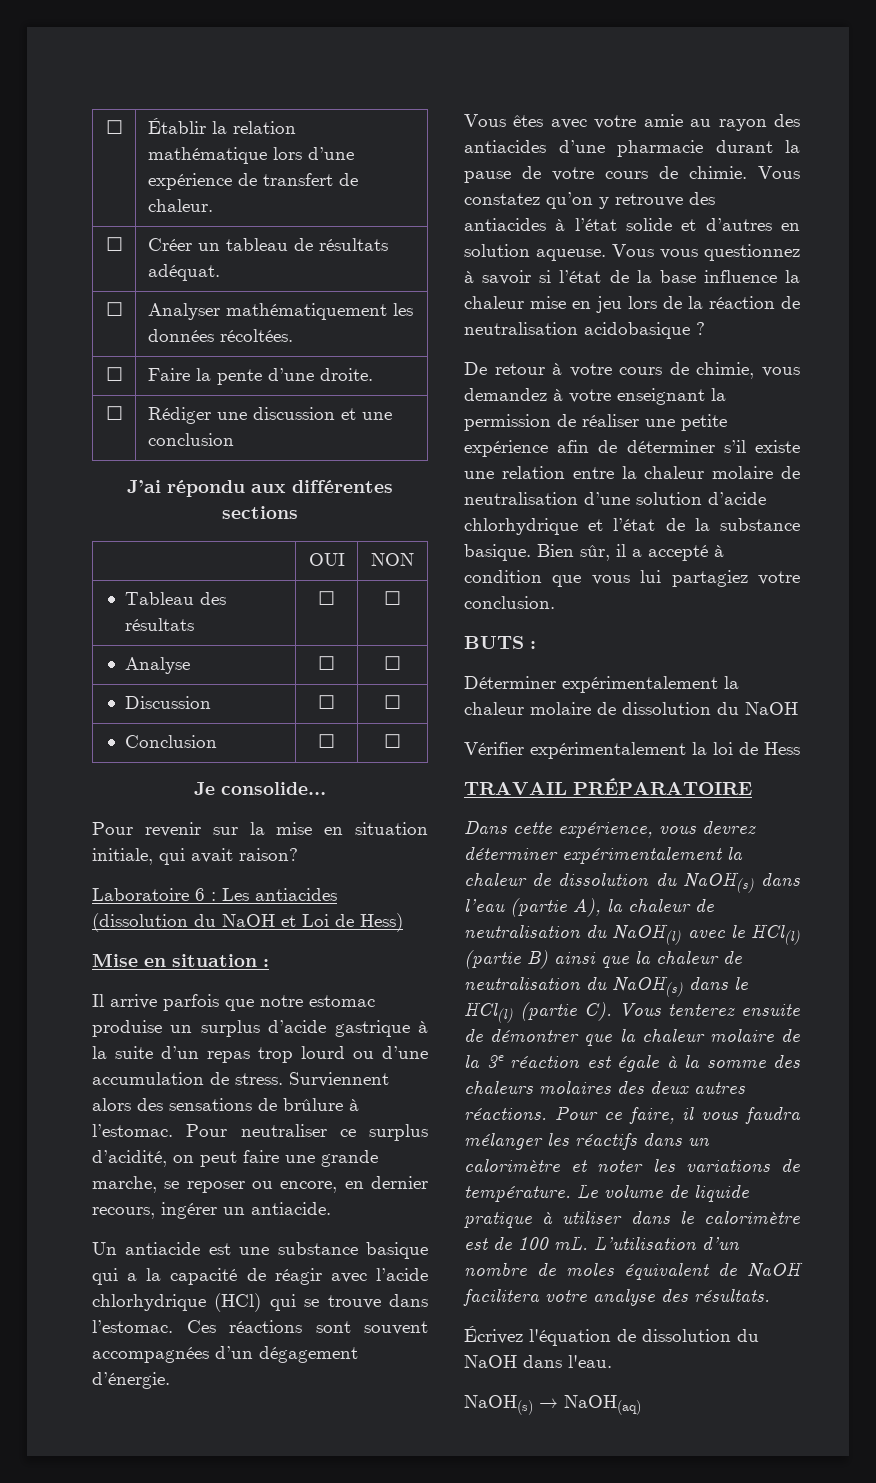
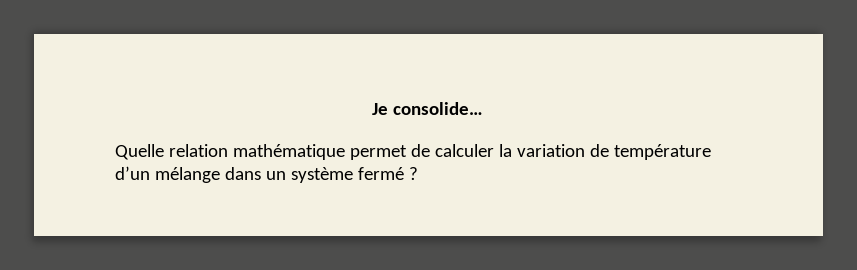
[105,120,123,134] [147,118,296,134] [147,147,354,164] [147,173,358,190] [147,199,213,212] [105,237,123,251] [147,238,388,251] [147,264,220,281] [105,302,123,316] [147,303,413,320] [147,329,293,342] [105,367,123,381] [147,368,373,385] [105,406,123,420] [147,407,392,424] [147,433,234,446] [127,480,393,497] [222,506,298,519] [308,553,345,566] [371,553,414,566] [125,592,227,605] [125,618,195,631] [318,591,335,605] [384,591,401,605] [125,657,191,674] [318,656,335,670] [384,656,401,670] [125,696,212,709] [318,695,335,709] [384,695,401,709] [125,735,218,748] [318,734,335,748] [384,734,401,748] [194,782,326,795] [92,822,428,837] [92,848,298,865] [92,888,337,901] [92,913,403,932] [92,953,269,967] [92,994,375,1011] [92,1020,428,1037] [92,1046,428,1063] [92,1072,389,1087] [92,1098,359,1111] [92,1124,428,1141] [92,1150,378,1167] [92,1176,428,1193] [92,1202,331,1219] [92,1242,428,1259] [92,1268,428,1285] [92,1293,428,1312] [92,1320,428,1335] [92,1346,358,1363] [92,1372,170,1389] [464,114,800,131] [464,140,800,157] [464,166,800,183] [464,192,715,209] [464,218,800,231] [464,244,800,261] [464,270,800,285] [464,296,800,313] [464,322,705,339] [464,362,800,379] [464,388,726,405] [464,414,727,431] [464,440,800,457] [464,466,800,479] [464,492,766,505] [464,518,800,535] [464,544,724,561] [464,570,800,587] [464,596,555,609] [464,636,536,649] [464,676,739,693] [464,702,798,715] [464,742,800,759] [464,778,752,795] [464,821,756,838] [464,847,743,864] [464,872,800,893] [464,898,714,917] [464,924,800,945] [464,950,742,969] [464,976,748,997] [464,1002,800,1023] [464,1029,800,1046] [464,1055,800,1072] [464,1081,745,1094] [464,1106,801,1124] [464,1133,710,1150] [464,1159,800,1172] [464,1184,749,1202] [464,1211,800,1228] [464,1236,740,1251] [464,1262,803,1280] [463,1289,770,1306] [464,1326,759,1346] [464,1355,612,1368] [464,1395,641,1415] ☐ | Établir la relation mathématique lors d’une expérience de transfert de chaleur. // ☐ | Créer un tableau de résultats adéquat. // ☐ | Analyser mathématiquement les données récoltées. // ☐ | Faire la pente d’une droite. // ☐ | Rédiger une discussion et une conclusion // J’ai répondu aux différentes sections // | OUI | NON // Tableau des résultats | ☐ | ☐ // Analyse | ☐ | ☐ // Discussion | ☐ | ☐ // Conclusion | ☐ | ☐ // Je consolide… // Pour revenir sur la mise en situation initiale, qui avait raison? // Laboratoire 6 : Les antiacides (dissolution du NaOH et Loi de Hess) // Mise en situation : // Il arrive parfois que notre estomac produise un surplus d’acide gastrique à la suite d’un repas trop lourd ou d’une accumulation de stress. Surviennent alors des sensations de brûlure à l’estomac. Pour neutraliser ce surplus d’acidité, on peut faire une grande marche, se reposer ou encore, en dernier recours, ingérer un antiacide. // Un antiacide est une substance basique qui a la capacité de réagir avec l’acide chlorhydrique (HCl) qui se trouve dans l’estomac. Ces réactions sont souvent accompagnées d’un dégagement d’énergie. // Vous êtes avec votre amie au rayon des antiacides d’une pharmacie durant la pause de votre cours de chimie. Vous constatez qu’on y retrouve des antiacides à l’état solide et d’autres en solution aqueuse. Vous vous questionnez à savoir si l’état de la base influence la chaleur mise en jeu lors de la réaction de neutralisation acidobasique ? // De retour à votre cours de chimie, vous demandez à votre enseignant la permission de réaliser une petite expérience afin de déterminer s’il existe une relation entre la chaleur molaire de neutralisation d’une solution d’acide chlorhydrique et l’état de la substance basique. Bien sûr, il a accepté à condition que vous lui partagiez votre conclusion. // BUTS : // Déterminer expérimentalement la chaleur molaire de dissolution du NaOH // Vérifier expérimentalement la loi de Hess // TRAVAIL PRÉPARATOIRE // Dans cette expérience, vous devrez déterminer expérimentalement la chaleur de dissolution du NaOH(s) dans l’eau (partie A), la chaleur de neutralisation du NaOH(l) avec le HCl(l) (partie B) ainsi que la chaleur de neutralisation du NaOH(s) dans le HCl(l) (partie C). Vous tenterez ensuite de démontrer que la chaleur molaire de la 3e réaction est égale à la somme des chaleurs molaires des deux autres réactions. Pour ce faire, il vous faudra mélanger les réactifs dans un calorimètre et noter les variations de température. Le volume de liquide pratique à utiliser dans le calorimètre est de 100 mL. L’utilisation d’un nombre de moles équivalent de NaOH facilitera votre analyse des résultats. // Écrivez l'équation de dissolution du NaOH dans l'eau. // NaOH(s) → NaOH(aq) -> [372,102,483,115] [115,144,711,160] [115,166,418,183] Je consolide… // Quelle relation mathématique permet de calculer la variation de température d’un mélange dans un système fermé ?

